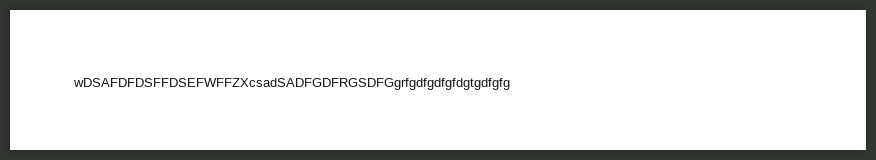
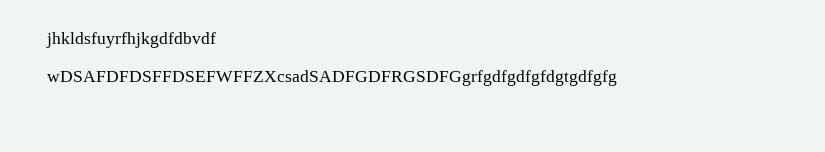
(73, 84) none -> [46,32,216,48] jhkldsfuyrfhjkgdfdbvdf //

